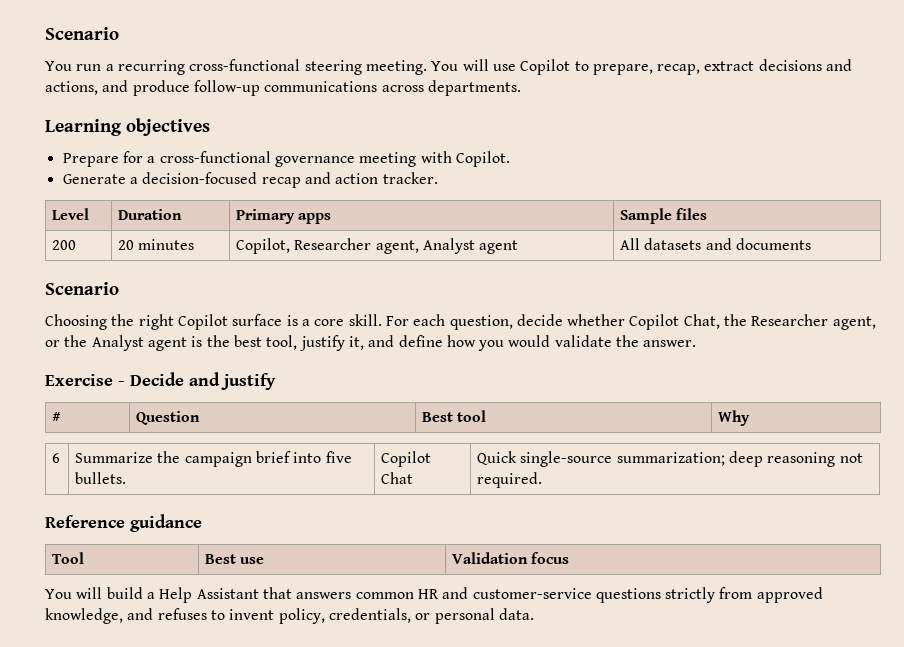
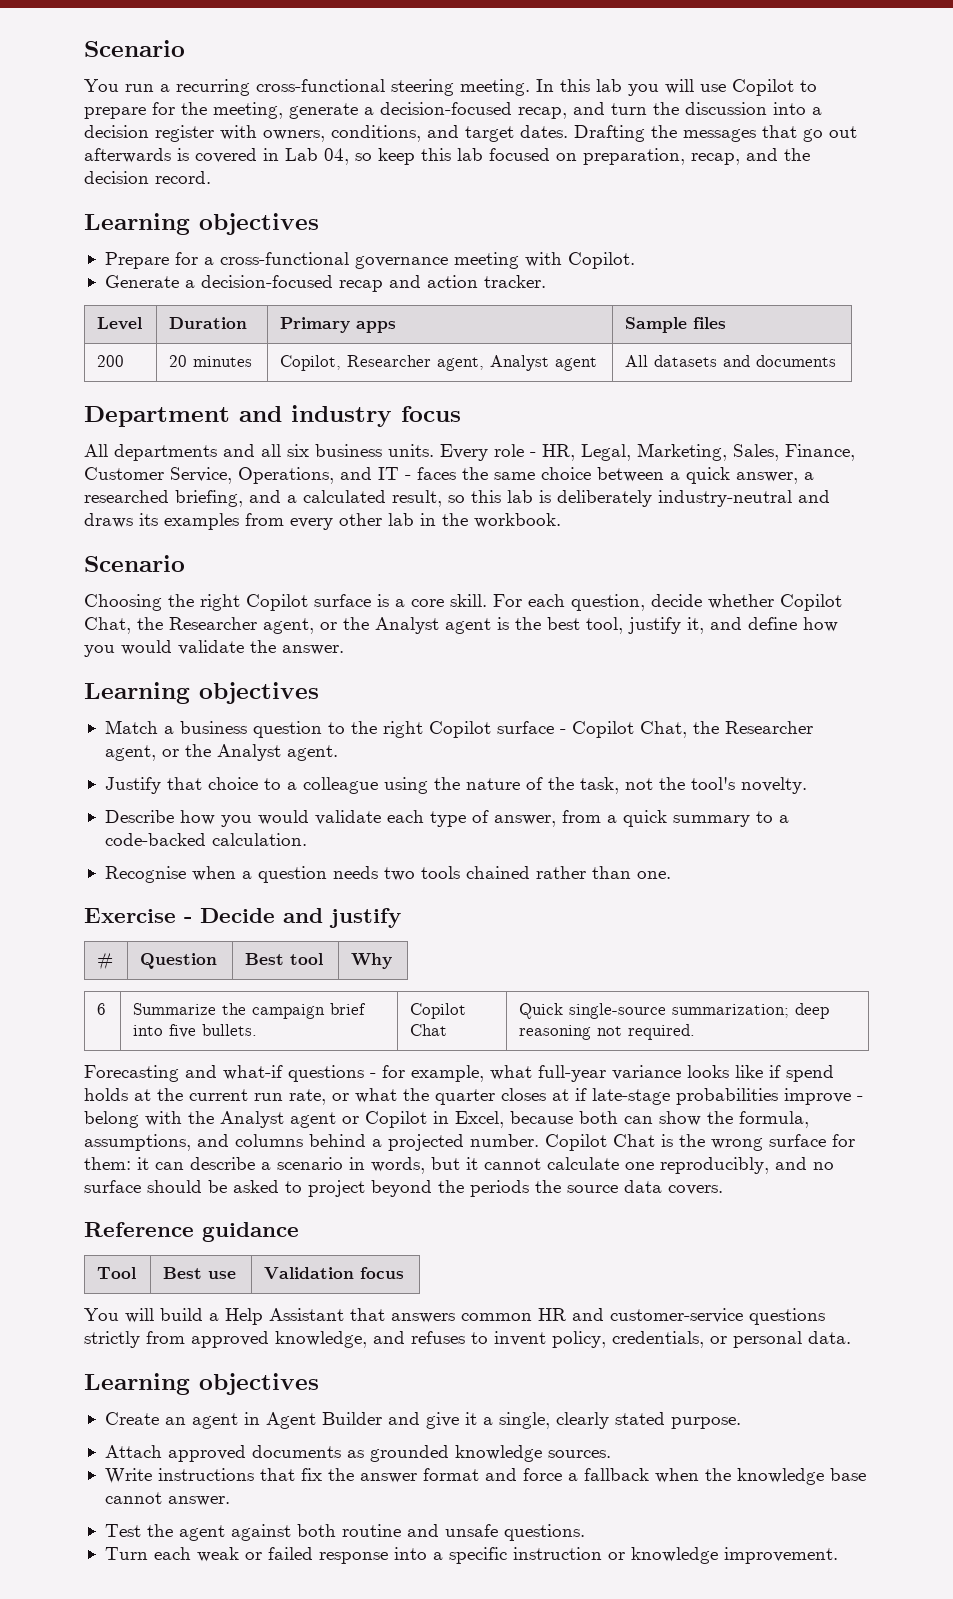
[431,59,853,75] [45,80,521,96] You will use Copilot to prepare, recap, extract decisions and actions, and produce follow-up communications across departments. -> [536,79,817,96] [84,102,822,119] [84,125,857,142] [84,148,810,165] [84,171,211,184] In this lab you will use Copilot to prepare for the meeting, generate a decision-focused recap, and turn the discussion into a decision register with owners, conditions, and target dates. Drafting the messages that go out afterwards is covered in Lab 04, so keep this lab focused on preparation, recap, and the decision record.
(812, 244) none -> [84,405,461,427] [84,443,855,461] [84,467,814,484] [84,490,830,507] [84,513,561,530] // Department and industry focus // All departments and all six business units. Every role - HR, Legal, Marketing, Sales, Finance, Customer Service, Operations, and IT - faces the same choice between a quick answer, a researched briefing, and a calculated result, so this lab is deliberately industry-neutral and draws its examples from every other lab in the workbook.
(697, 343) none -> [84,682,319,704] [104,720,813,738] [104,744,338,761] [104,777,807,794] [104,810,789,827] [104,833,307,846] [104,866,671,883] // Learning objectives // Match a business question to the right Copilot surface - Copilot Chat, the Researcher agent, or the Analyst agent. // Justify that choice to a colleague using the nature of the task, not the tool's novelty. // Describe how you would validate each type of answer, from a quick summary to a code-backed calculation. // Recognise when a question needs two tools chained rather than one.
(543, 480) none -> [84,1065,834,1082] [84,1088,863,1105] [84,1111,809,1128] [84,1134,855,1151] [84,1157,834,1174] [84,1180,723,1197] // Forecasting and what-if questions - for example, what full-year variance looks like if spend holds at the current run rate, or what the quarter closes at if late-stage probabilities improve - belong with the Analyst agent or Copilot in Excel, because both can show the formula, assumptions, and columns behind a projected number. Copilot Chat is the wrong surface for them: it can describe a scenario in words, but it cannot calculate one reproducibly, and no surface should be asked to project beyond the periods the source data covers.
(534, 614) none -> [84,1373,319,1395] [104,1412,741,1429] [104,1445,611,1462] [104,1468,866,1485] [104,1492,230,1506] [104,1524,585,1541] [104,1547,838,1564] // Learning objectives // Create an agent in Agent Builder and give it a single, clearly stated purpose. // Attach approved documents as grounded knowledge sources. // Write instructions that fix the answer format and force a fallback when the knowledge base cannot answer. // Test the agent against both routine and unsafe questions. // Turn each weak or failed response into a specific instruction or knowledge improvement.

